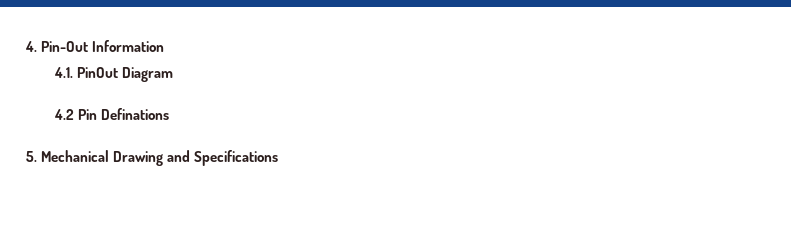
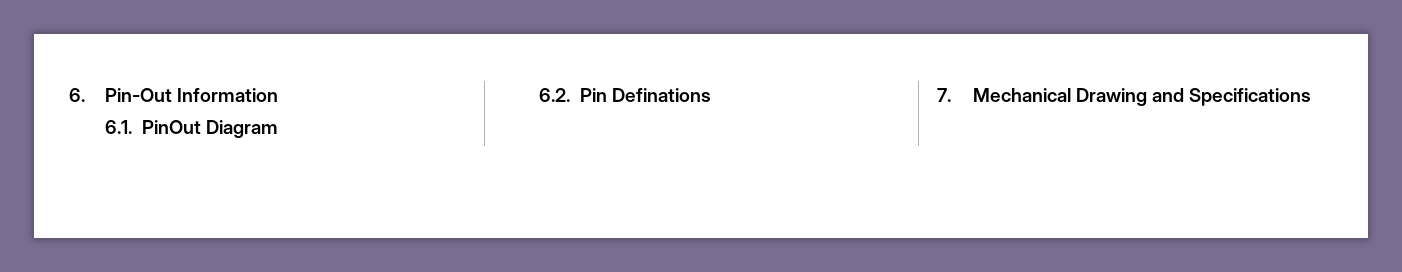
[25,41,37,52] 4. -> [69,88,85,102] 6.
[53,67,73,78] 4.1. -> [105,120,133,134] 6.1.
[53,109,74,120] 4.2 -> [539,88,571,102] 6.2.
[26,151,37,162] 5. -> [937,88,951,102] 7.

